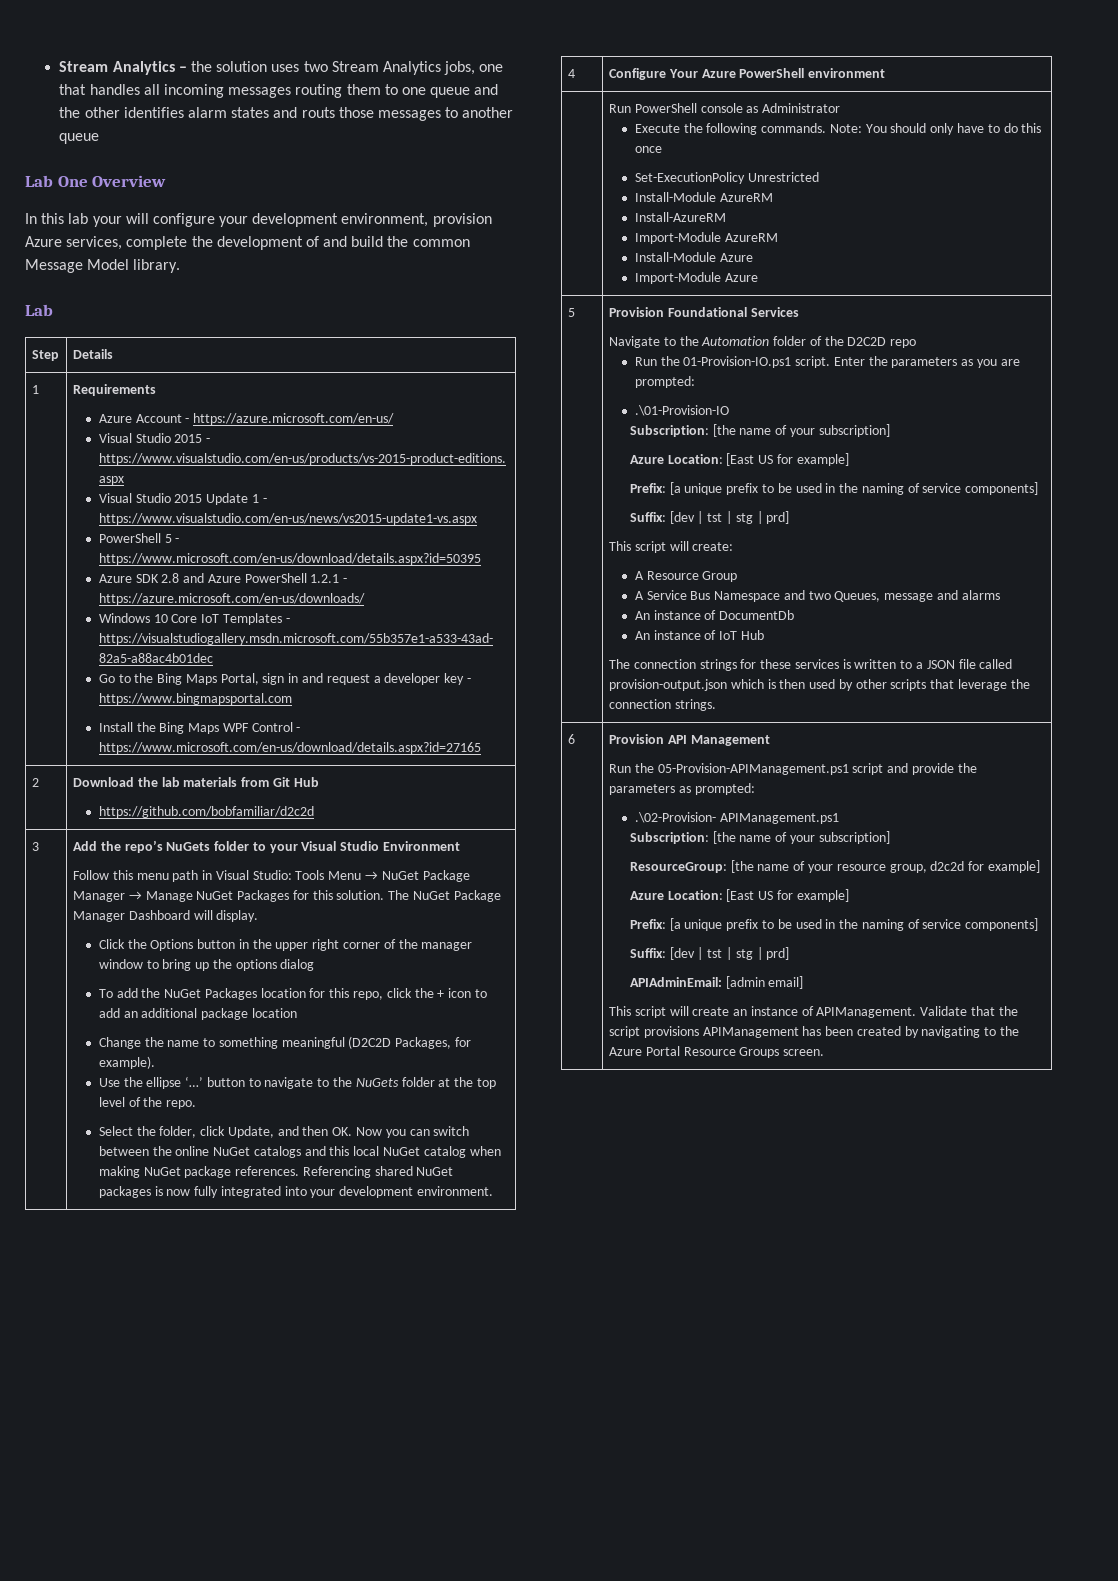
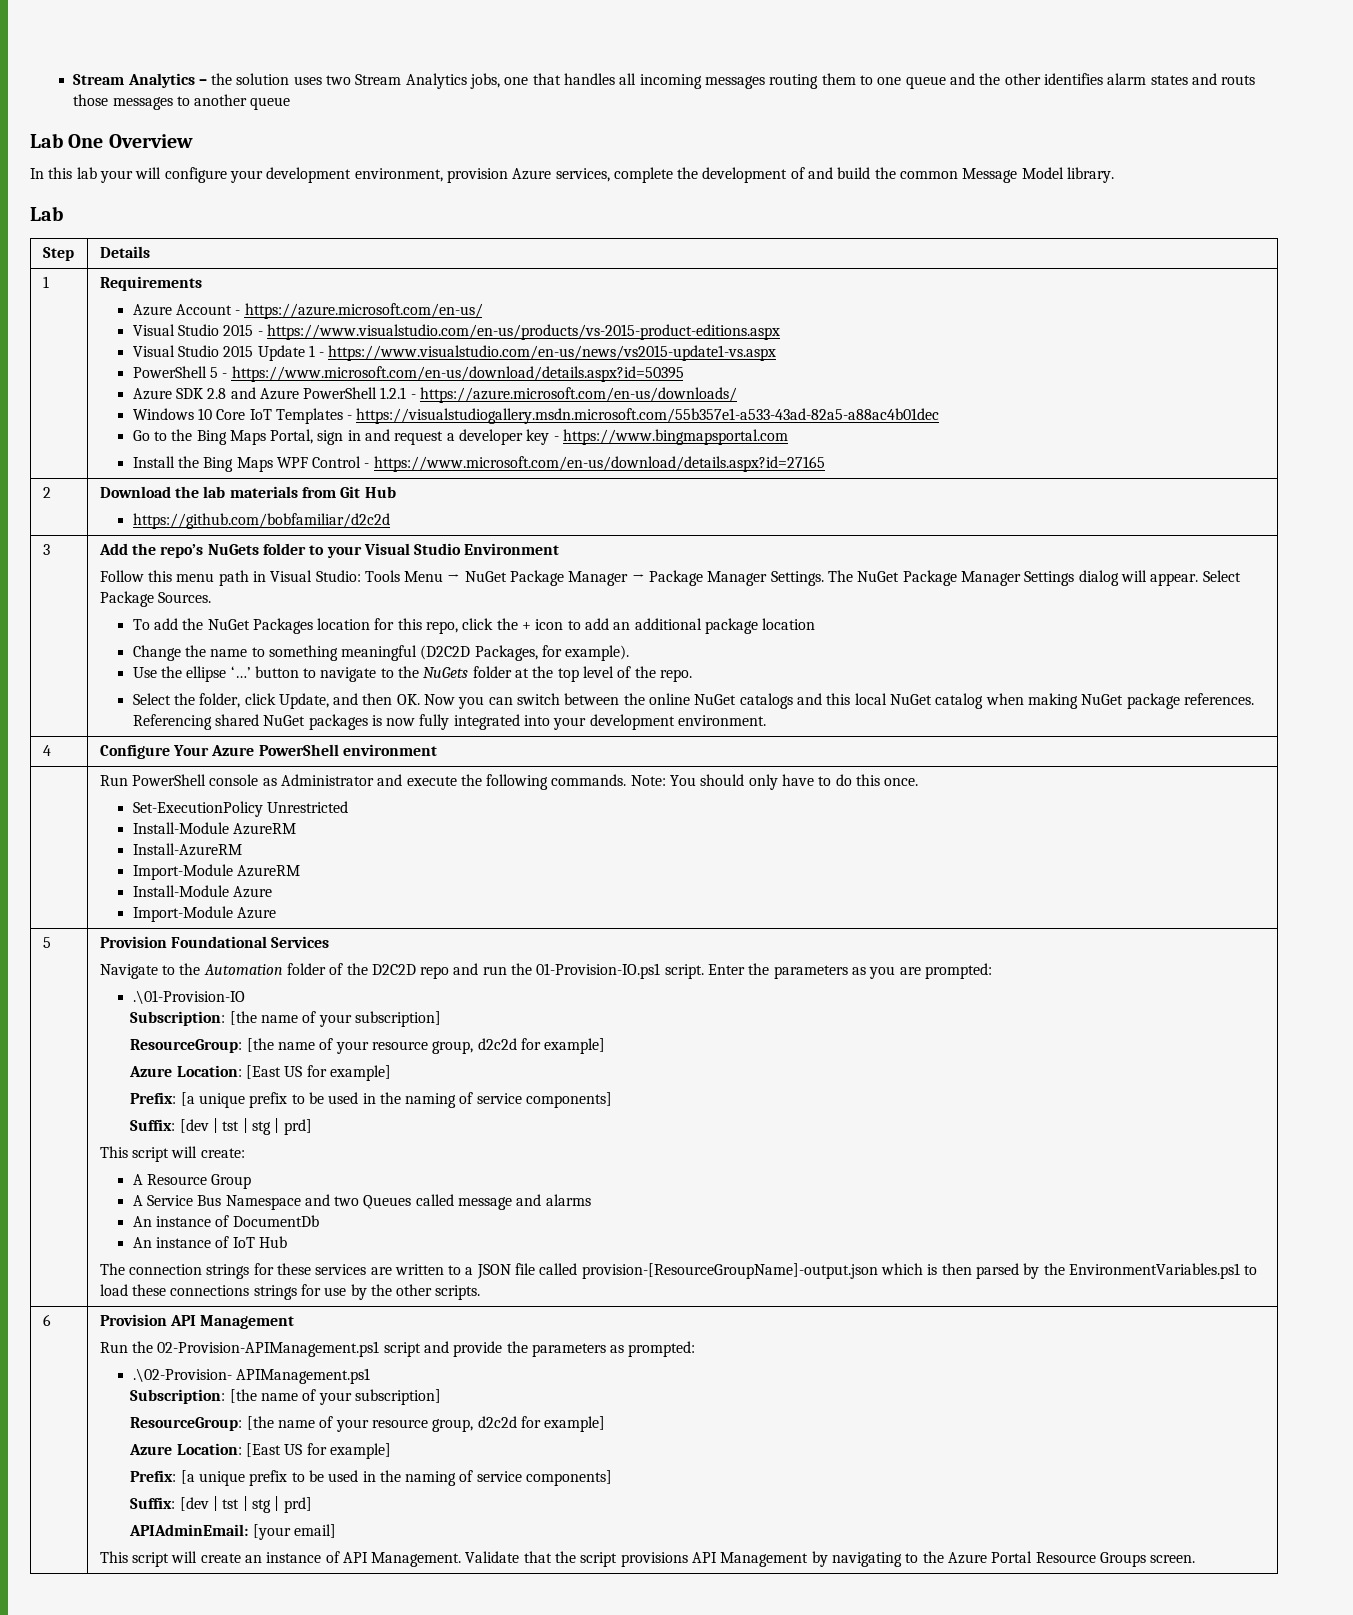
[145,890,501,902] [72,910,259,922] [98,939,473,951] [98,959,315,971] Manage NuGet Packages for this solution. The NuGet Package Manager Dashboard will display. // Click the Options button in the upper right corner of the manager window to bring up the options dialog -> [649,570,1241,586] [99,591,211,607] Package Manager Settings. The NuGet Package Manager Settings dialog will appear. Select Package Sources.
[634,124,680,133] // Execute -> [377,774,457,786] and execute
[634,146,662,153] once -> [884,778,919,786] once.
[634,357,657,366] // Run -> [453,963,507,975] and run
(890, 430) none -> [130,1038,606,1054] // ResourceGroup: [the name of your resource group, d2c2d for example]
[834,591,881,602] Queues, -> [363,1194,454,1209] Queues called
[842,659,851,669] is -> [370,1267,392,1275] are
[608,679,727,691] provision-output.json -> [581,1263,878,1279] provision-[ResourceGroupName]-output.json
[809,679,1030,691] [608,699,716,711] used by other scripts that leverage the connection strings. -> [976,1263,1258,1279] [99,1284,481,1300] parsed by the EnvironmentVariables.ps1 to load these connections strings for use by the other scripts.
[657,763,849,775] 05-Provision-APIManagement.ps1 -> [157,1341,380,1357] 02-Provision-APIManagement.ps1
[725,976,765,989] [admin -> [252,1524,291,1540] [your
[816,1007,917,1018] APIManagement. -> [342,1552,462,1567] API Management.
[702,1026,901,1038] APIManagement has been created -> [692,1552,809,1567] API Management

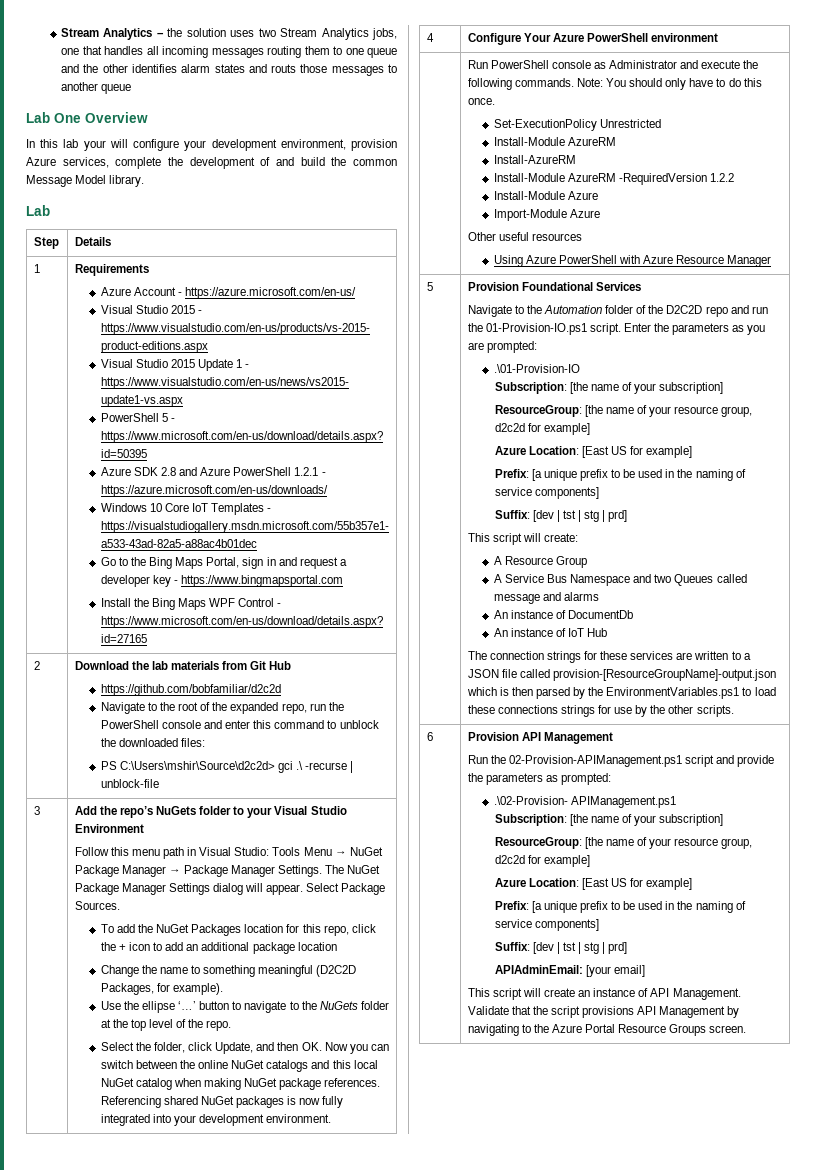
(390, 521) none -> [100,702,344,714] [100,720,379,729] [100,738,206,747] [100,761,354,773] [100,779,159,788] // Navigate to the root of the expanded repo, run the PowerShell console and enter this command to unblock the downloaded files: // PS C:\Users\mshir\Source\d2c2d> gci .\ -recurse | unblock-file
[132,864,300,880] Import-Module AzureRM -> [493,173,735,185] Install-Module AzureRM -RequiredVersion 1.2.2
(276, 913) none -> [467,232,582,241] [493,255,772,267] // Other useful resources // Using Azure PowerShell with Azure Resource Manager

